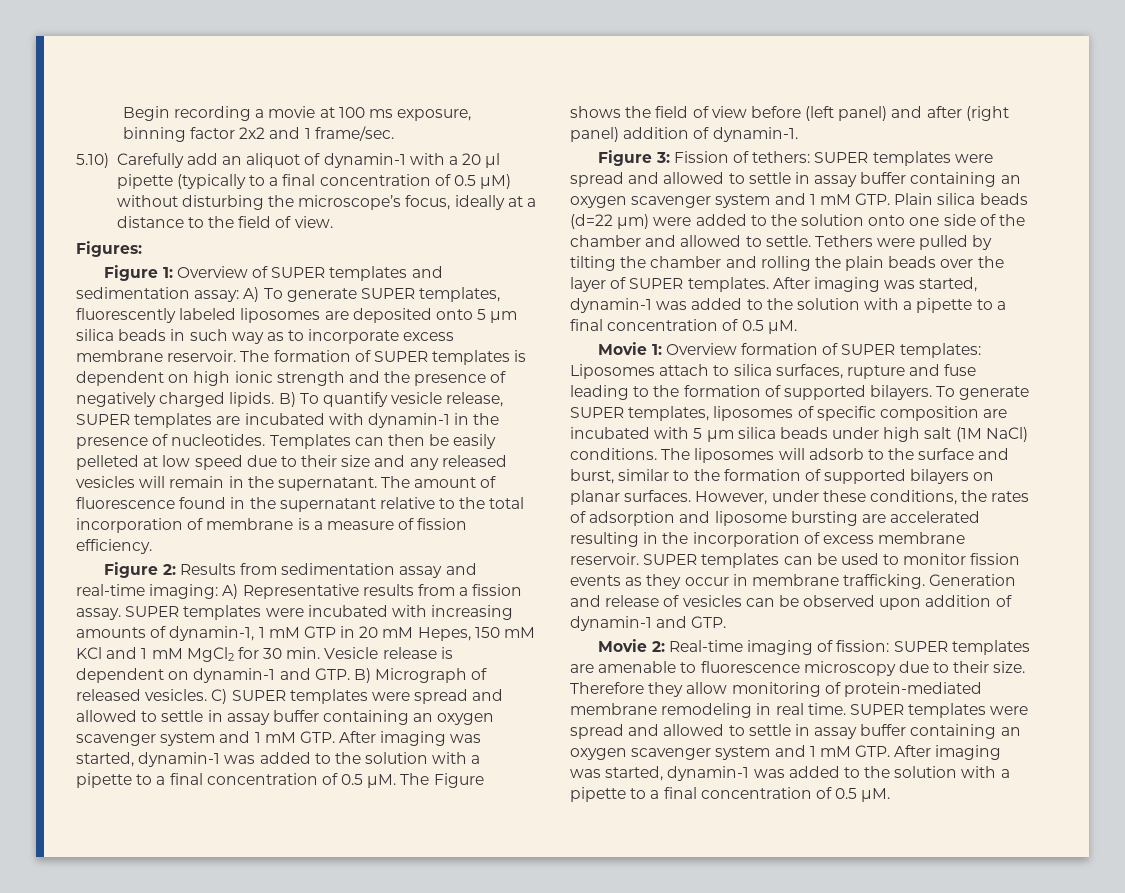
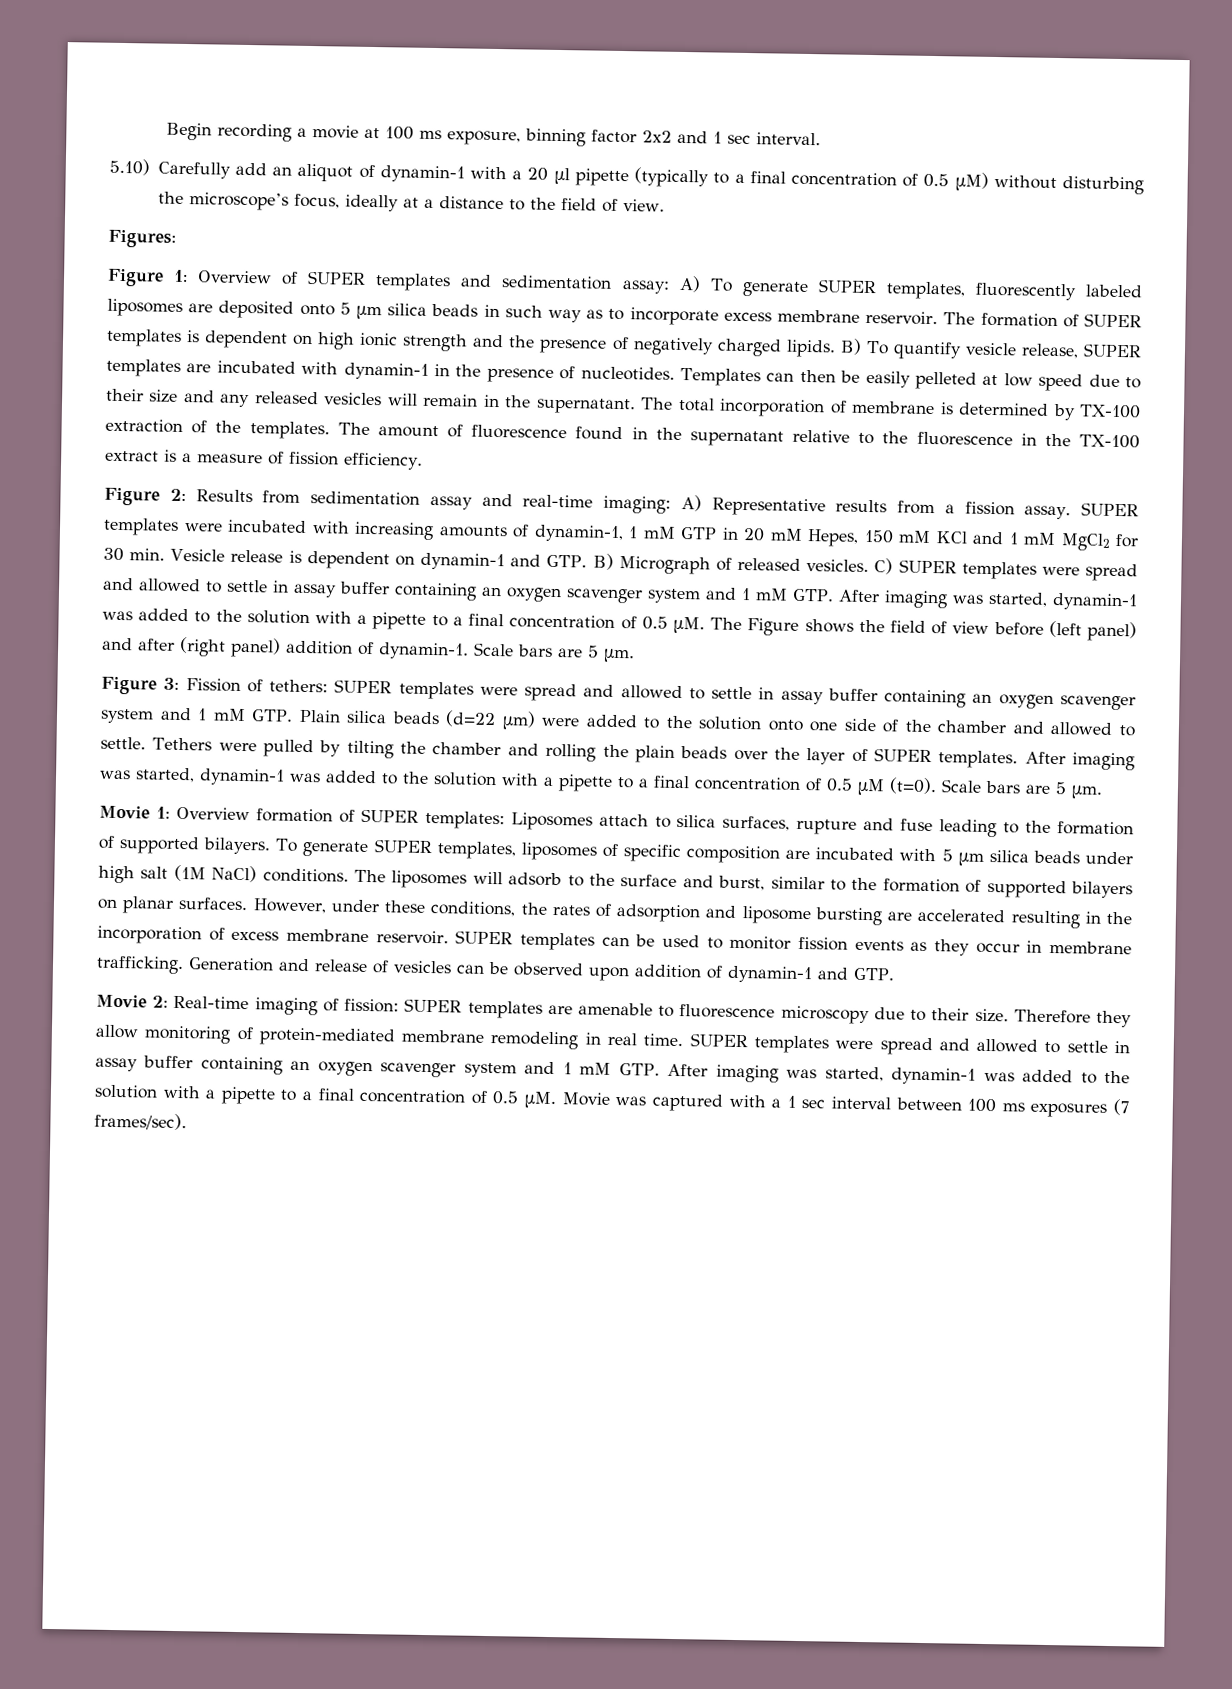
[314,126,394,141] frame/sec. -> [727,132,822,146] sec interval.
(411, 482) none -> [677,397,1142,421] [105,418,370,440] total incorporation of membrane is determined by TX-100 extraction of the templates. The
[489,497,525,509] [76,518,294,533] total incorporation of membrane -> [916,431,1140,449] [105,450,159,462] fluorescence in the TX-100 extract
(798, 134) none -> [474,642,635,663] Scale bars are 5 µm.
[767,320,797,334] µM. -> [857,777,1103,799] µM (t=0). Scale bars are 5 µm.
(891, 795) none -> [561,1092,1129,1118] [94,1112,187,1131] Movie was captured with a 1 sec interval between 100 ms exposures (7 frames/sec).

